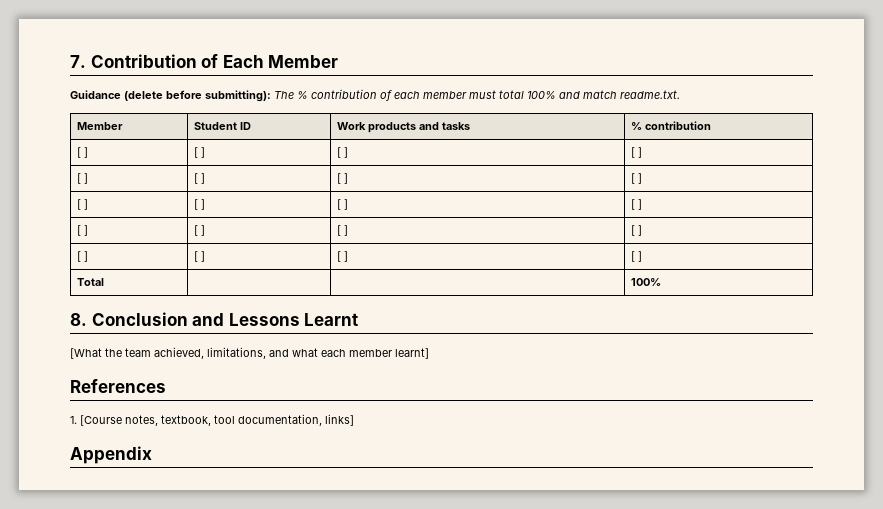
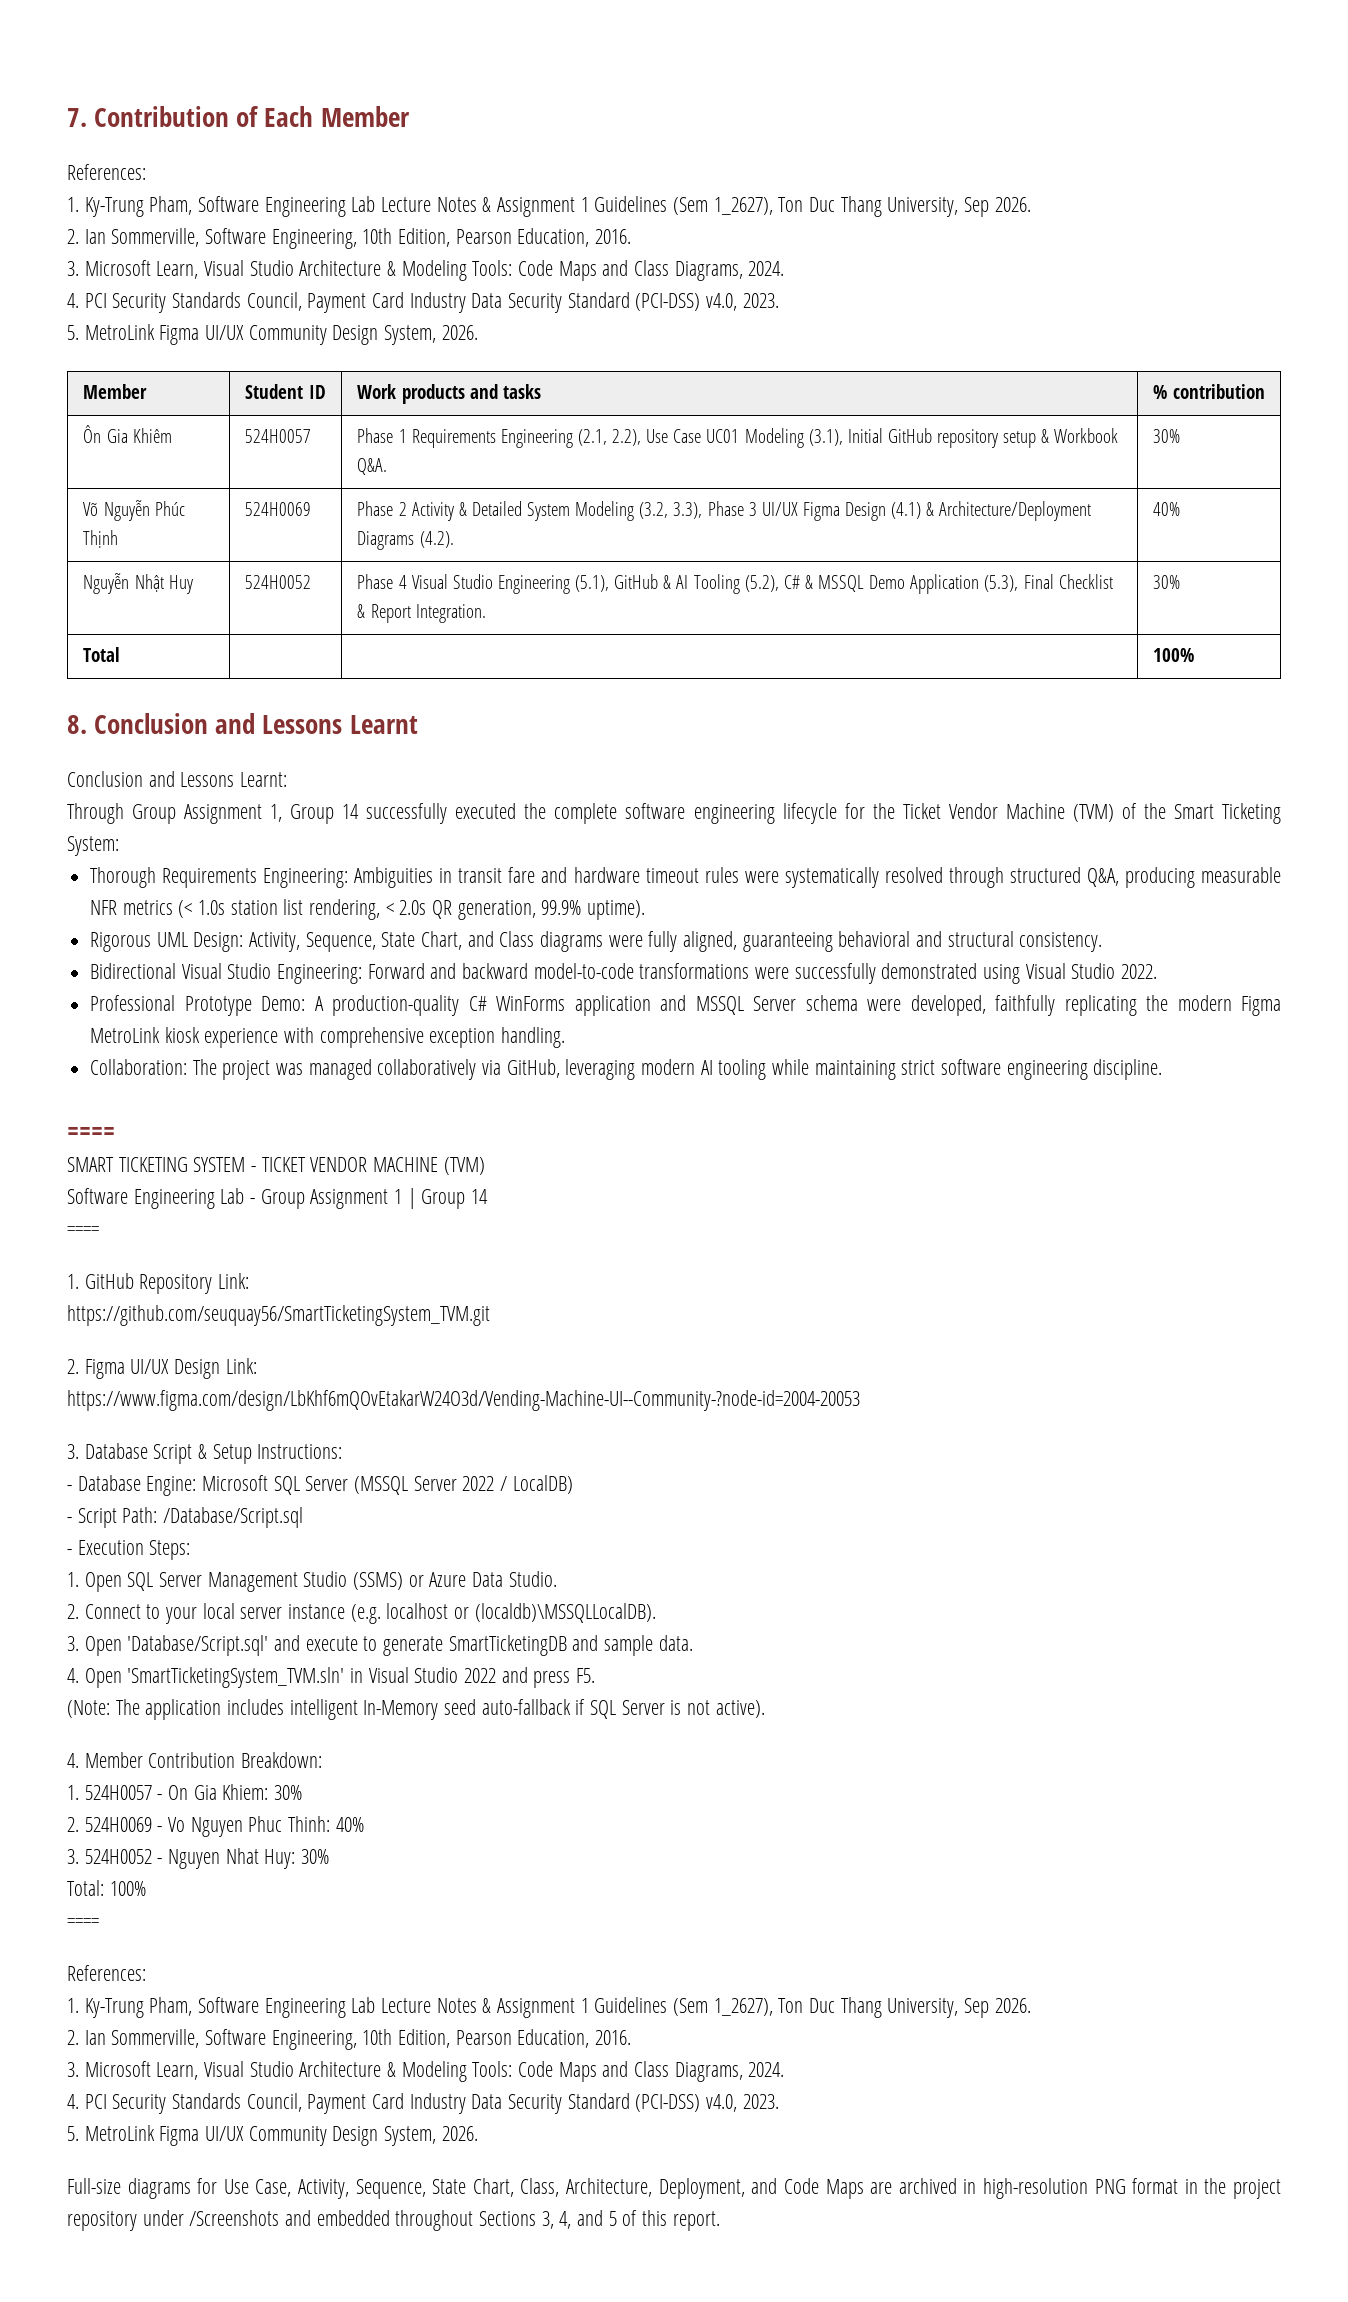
[70,89,680,102] Guidance (delete before submitting): The % contribution of each member must total 100% and match readme.txt. -> [67,164,146,180] [67,196,1031,217] [67,228,632,249] [67,260,785,281] [67,292,779,313] [67,324,478,345] References: // 1. Ky-Trung Pham, Software Engineering Lab Lecture Notes & Assignment 1 Guidelines (Sem 1_2627), Ton Duc Thang University, Sep 2026. // 2. Ian Sommerville, Software Engineering, 10th Edition, Pearson Education, 2016. // 3. Microsoft Learn, Visual Studio Architecture & Modeling Tools: Code Maps and Class Diagrams, 2024. // 4. PCI Security Standards Council, Payment Card Industry Data Security Standard (PCI-DSS) v4.0, 2023. // 5. MetroLink Figma UI/UX Community Design System, 2026.
[77,147,89,158] [194,147,206,158] [337,147,349,158] [631,147,643,158] [77,173,89,184] [194,173,206,184] [337,173,349,184] [631,173,643,184] [77,199,89,210] [194,199,206,210] [337,199,349,210] [631,199,643,210] [77,225,89,236] [194,225,206,236] [337,225,349,236] [631,225,643,236] [77,251,89,262] [194,251,206,262] [337,251,349,262] [631,251,643,262] [ ] | [ ] | [ ] | [ ] // [ ] | [ ] | [ ] | [ ] // [ ] | [ ] | [ ] | [ ] // [ ] | [ ] | [ ] | [ ] // [ ] | [ ] | [ ] | [ ] -> [83,425,172,443] [245,429,312,443] [357,428,1119,448] [357,458,388,475] [1153,429,1181,443] [83,500,185,521] [83,530,119,548] [245,502,312,516] [357,501,1092,521] [357,531,454,550] [1153,502,1181,516] [83,573,193,594] [245,575,312,589] [357,574,1113,594] [357,604,486,623] [1153,575,1181,589] Ôn Gia Khiêm | 524H0057 | Phase 1 Requirements Engineering (2.1, 2.2), Use Case UC01 Modeling (3.1), Initial GitHub repository setup & Workbook Q&A. | 30% // Võ Nguyễn Phúc Thịnh | 524H0069 | Phase 2 Activity & Detailed System Modeling (3.2, 3.3), Phase 3 UI/UX Figma Design (4.1) & Architecture/Deployment Diagrams (4.2). | 40% // Nguyễn Nhật Huy | 524H0052 | Phase 4 Visual Studio Engineering (5.1), GitHub & AI Tooling (5.2), C# & MSSQL Demo Application (5.3), Final Checklist & Report Integration. | 30%
[70,347,429,359] [70,379,166,393] [70,414,354,426] [70,446,152,464] [What the team achieved, limitations, and what each member learnt] // References // 1. [Course notes, textbook, tool documentation, links] // Appendix -> [67,771,288,787] [67,803,1281,824] [67,836,119,856] [90,867,1281,888] [90,899,646,920] [90,931,1103,952] [90,963,1158,984] [90,995,1281,1016] [90,1027,566,1048] [90,1059,1163,1080] [67,1127,115,1140] [67,1157,485,1175] [67,1188,489,1209] [67,1226,99,1236] [67,1273,250,1294] [67,1305,490,1326] [67,1358,257,1379] [67,1390,860,1411] [67,1443,343,1464] [67,1475,573,1496] [67,1507,304,1528] [67,1540,191,1560] [67,1571,557,1592] [67,1603,656,1624] [67,1635,693,1656] [67,1667,596,1688] [67,1699,765,1720] [67,1752,323,1768] [67,1784,303,1800] [67,1816,364,1837] [67,1848,330,1869] [67,1880,146,1896] [67,1918,99,1928] [67,1965,146,1981] [67,1997,1031,2018] [67,2029,632,2050] [67,2061,785,2082] [67,2093,779,2114] [67,2125,478,2146] [67,2178,1281,2199] [67,2210,720,2231] Conclusion and Lessons Learnt: // Through Group Assignment 1, Group 14 successfully executed the complete software engineering lifecycle for the Ticket Vendor Machine (TVM) of the Smart Ticketing System: // Thorough Requirements Engineering: Ambiguities in transit fare and hardware timeout rules were systematically resolved through structured Q&A, producing measurable NFR metrics (< 1.0s station list rendering, < 2.0s QR generation, 99.9% uptime). // Rigorous UML Design: Activity, Sequence, State Chart, and Class diagrams were fully aligned, guaranteeing behavioral and structural consistency. // Bidirectional Visual Studio Engineering: Forward and backward model-to-code transformations were successfully demonstrated using Visual Studio 2022. // Professional Prototype Demo: A production-quality C# WinForms application and MSSQL Server schema were developed, faithfully replicating the modern Figma MetroLink kiosk experience with comprehensive exception handling. // Collaboration: The project was managed collaboratively via GitHub, leveraging modern AI tooling while maintaining strict software engineering discipline. // ==== // SMART TICKETING SYSTEM - TICKET VENDOR MACHINE (TVM) // Software Engineering Lab - Group Assignment 1 | Group 14 // ==== // 1. GitHub Repository Link: // https://github.com/seuquay56/SmartTicketingSystem_TVM.git // 2. Figma UI/UX Design Link: // https://www.figma.com/design/LbKhf6mQOvEtakarW24O3d/Vending-Machine-UI--Community-?node-id=2004-20053 // 3. Database Script & Setup Instructions: // - Database Engine: Microsoft SQL Server (MSSQL Server 2022 / LocalDB) // - Script Path: /Database/Script.sql // - Execution Steps: // 1. Open SQL Server Management Studio (SSMS) or Azure Data Studio. // 2. Connect to your local server instance (e.g. localhost or (localdb)\MSSQLLocalDB). // 3. Open 'Database/Script.sql' and execute to generate SmartTicketingDB and sample data. // 4. Open 'SmartTicketingSystem_TVM.sln' in Visual Studio 2022 and press F5. // (Note: The application includes intelligent In-Memory seed auto-fallback if SQL Server is not active). // 4. Member Contribution Breakdown: // 1. 524H0057 - On Gia Khiem: 30% // 2. 524H0069 - Vo Nguyen Phuc Thinh: 40% // 3. 524H0052 - Nguyen Nhat Huy: 30% // Total: 100% // ==== // References: // 1. Ky-Trung Pham, Software Engineering Lab Lecture Notes & Assignment 1 Guidelines (Sem 1_2627), Ton Duc Thang University, Sep 2026. // 2. Ian Sommerville, Software Engineering, 10th Edition, Pearson Education, 2016. // 3. Microsoft Learn, Visual Studio Architecture & Modeling Tools: Code Maps and Class Diagrams, 2024. // 4. PCI Security Standards Council, Payment Card Industry Data Security Standard (PCI-DSS) v4.0, 2023. // 5. MetroLink Figma UI/UX Community Design System, 2026. // Full-size diagrams for Use Case, Activity, Sequence, State Chart, Class, Architecture, Deployment, and Code Maps are archived in high-resolution PNG format in the project repository under /Screenshots and embedded throughout Sections 3, 4, and 5 of this report.

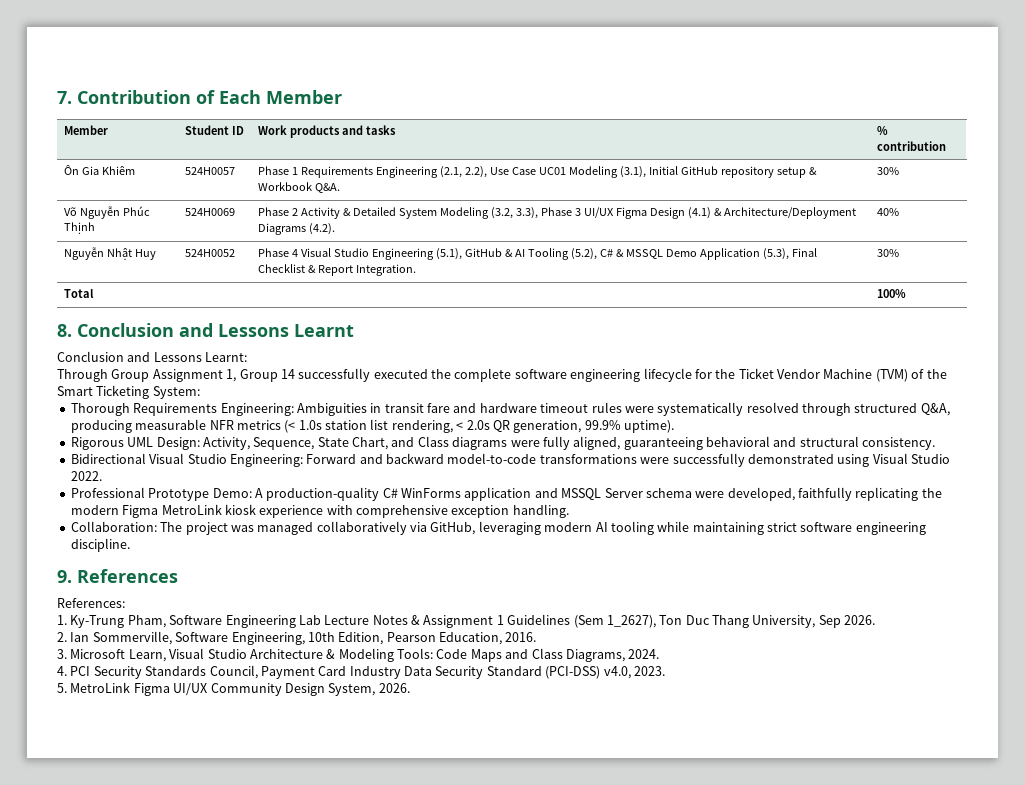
[67,164,146,180] [67,196,1031,217] [67,228,632,249] [67,260,785,281] [67,292,779,313] [67,324,478,345] // References: // 1. Ky-Trung Pham, Software Engineering Lab Lecture Notes & Assignment 1 Guidelines (Sem 1_2627), Ton Duc Thang University, Sep 2026. // 2. Ian Sommerville, Software Engineering, 10th Edition, Pearson Education, 2016. // 3. Microsoft Learn, Visual Studio Architecture & Modeling Tools: Code Maps and Class Diagrams, 2024. // 4. PCI Security Standards Council, Payment Card Industry Data Security Standard (PCI-DSS) v4.0, 2023. // 5. MetroLink Figma UI/UX Community Design System, 2026. -> (342, 97) none
[67,1127,115,1140] [67,1157,485,1175] [67,1188,489,1209] [67,1226,99,1236] [67,1273,250,1294] [67,1305,490,1326] [67,1358,257,1379] [67,1390,860,1411] [67,1443,343,1464] [67,1475,573,1496] [67,1507,304,1528] [67,1540,191,1560] [67,1571,557,1592] [67,1603,656,1624] [67,1635,693,1656] [67,1667,596,1688] [67,1699,765,1720] [67,1752,323,1768] [67,1784,303,1800] [67,1816,364,1837] [67,1848,330,1869] [67,1880,146,1896] [67,1918,99,1928] ==== // SMART TICKETING SYSTEM - TICKET VENDOR MACHINE (TVM) // Software Engineering Lab - Group Assignment 1 | Group 14 // ==== // 1. GitHub Repository Link: // https://github.com/seuquay56/SmartTicketingSystem_TVM.git // 2. Figma UI/UX Design Link: // https://www.figma.com/design/LbKhf6mQOvEtakarW24O3d/Vending-Machine-UI--Community-?node-id=2004-20053 // 3. Database Script & Setup Instructions: // - Database Engine: Microsoft SQL Server (MSSQL Server 2022 / LocalDB) // - Script Path: /Database/Script.sql // - Execution Steps: // 1. Open SQL Server Management Studio (SSMS) or Azure Data Studio. // 2. Connect to your local server instance (e.g. localhost or (localdb)\MSSQLLocalDB). // 3. Open 'Database/Script.sql' and execute to generate SmartTicketingDB and sample data. // 4. Open 'SmartTicketingSystem_TVM.sln' in Visual Studio 2022 and press F5. // (Note: The application includes intelligent In-Memory seed auto-fallback if SQL Server is not active). // 4. Member Contribution Breakdown: // 1. 524H0057 - On Gia Khiem: 30% // 2. 524H0069 - Vo Nguyen Phuc Thinh: 40% // 3. 524H0052 - Nguyen Nhat Huy: 30% // Total: 100% // ==== -> [57,569,178,583] 9. References
[67,2178,1281,2199] [67,2210,720,2231] // Full-size diagrams for Use Case, Activity, Sequence, State Chart, Class, Architecture, Deployment, and Code Maps are archived in high-resolution PNG format in the project repository under /Screenshots and embedded throughout Sections 3, 4, and 5 of this report. -> (410, 688) none

